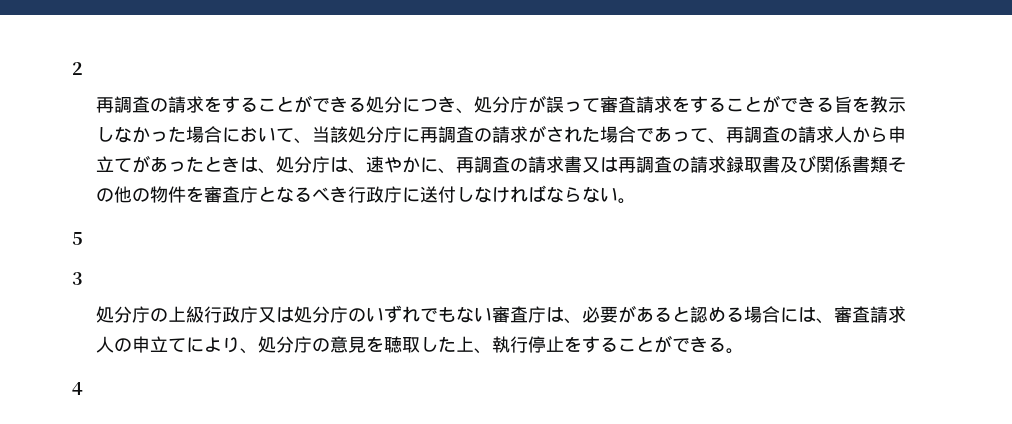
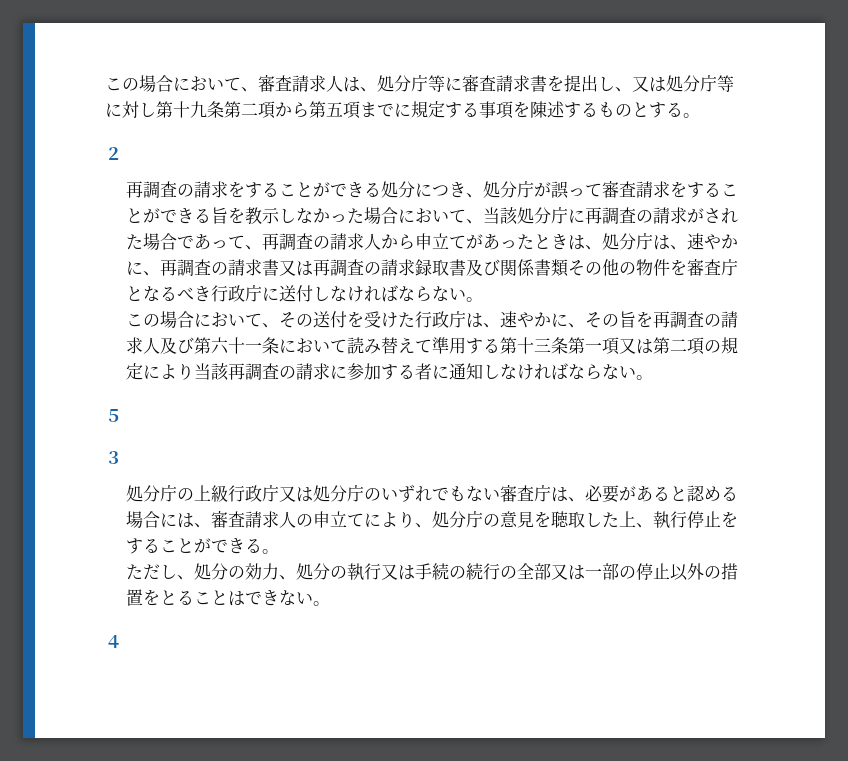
(69, 68) none -> [105,74,734,92] [105,101,700,119] この場合において、審査請求人は、処分庁等に審査請求書を提出し、又は処分庁等に対し第十九条第二項から第五項までに規定する事項を陳述するものとする。 //
(637, 201) none -> [125,311,738,328] [125,337,738,355] [125,363,653,381] // この場合において、その送付を受けた行政庁は、速やかに、その旨を再調査の請求人及び第六十一条において読み替えて準用する第十三条第一項又は第二項の規定により当該再調査の請求に参加する者に通知しなければならない。
(745, 351) none -> [125,563,738,581] [125,589,330,606] // ただし、処分の効力、処分の執行又は手続の続行の全部又は一部の停止以外の措置をとることはできない。

